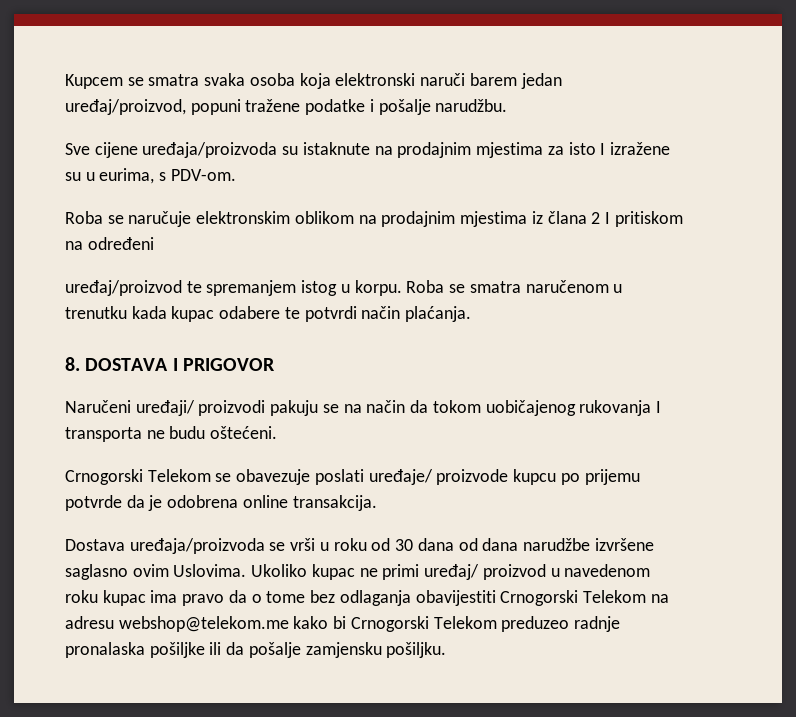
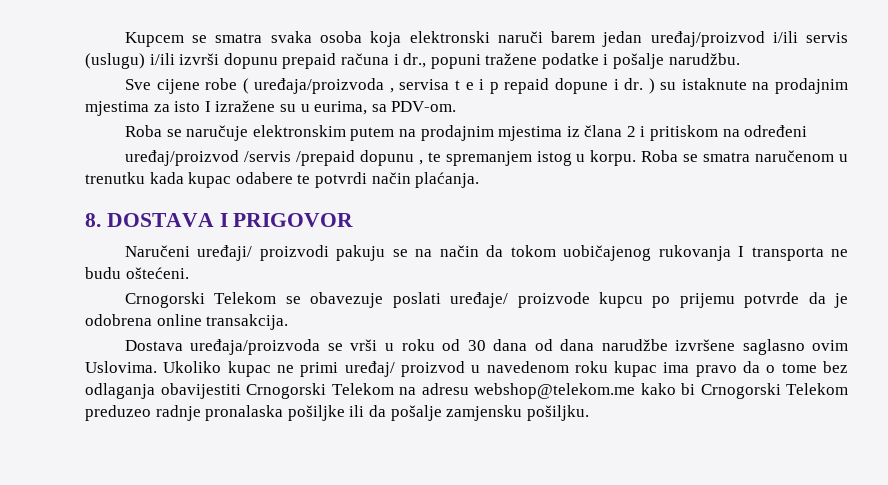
[65,99,186,115] uređaj/proizvod, -> [650,31,848,47] [85,53,427,69] uređaj/proizvod i/ili servis (uslugu) i/ili izvrši dopunu prepaid računa i dr.,
[142,142,278,158] uređaja/proizvoda -> [205,78,655,94] robe ( uređaja/proizvoda , servisa t e i p repaid dopune i dr. )
[159,172,167,181] s -> [371,104,387,112] sa
[294,211,354,224] oblikom -> [350,127,395,141] putem
[604,212,610,224] I -> [640,126,646,137] i
(182, 288) none -> [243,150,423,166] /servis /prepaid dopunu ,

